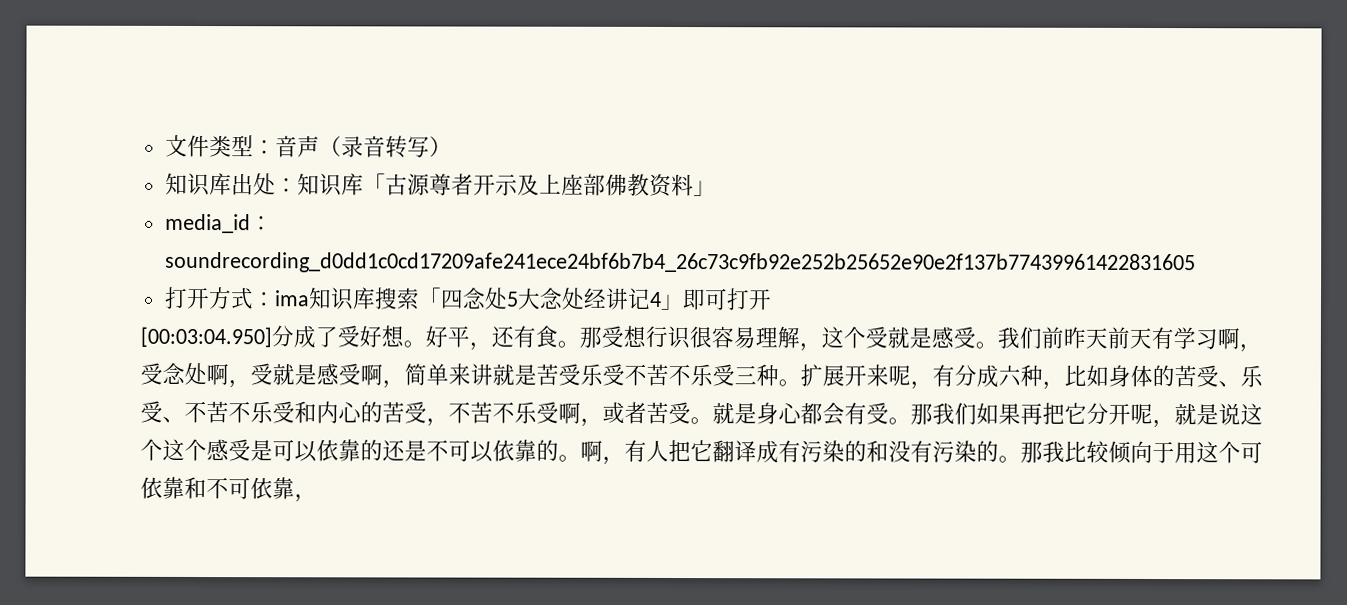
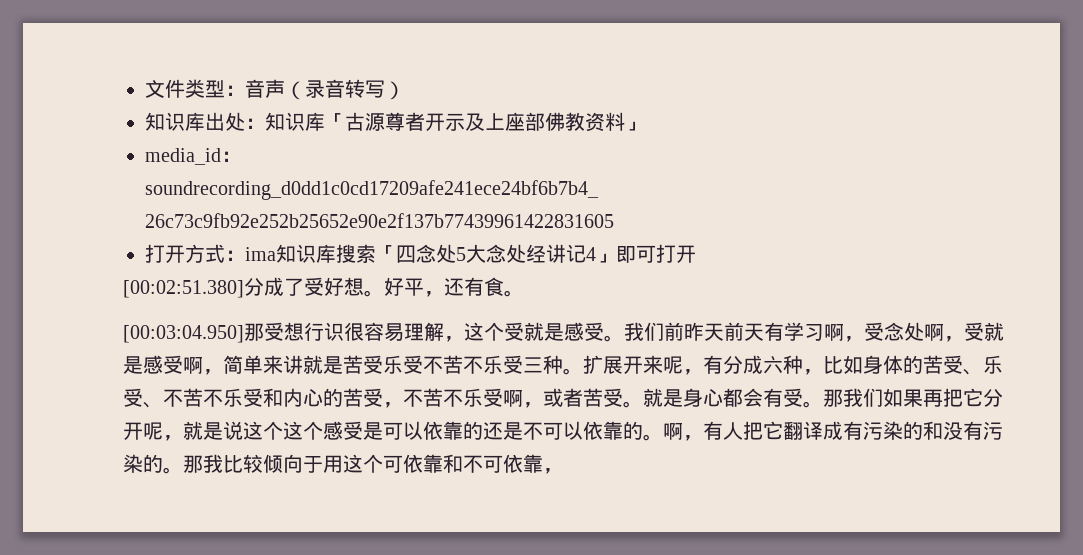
[140,326,272,348] [00:03:04.950] -> [123,280,244,298] [00:02:51.380]
(580, 344) none -> [123,325,244,343] // [00:03:04.950]

